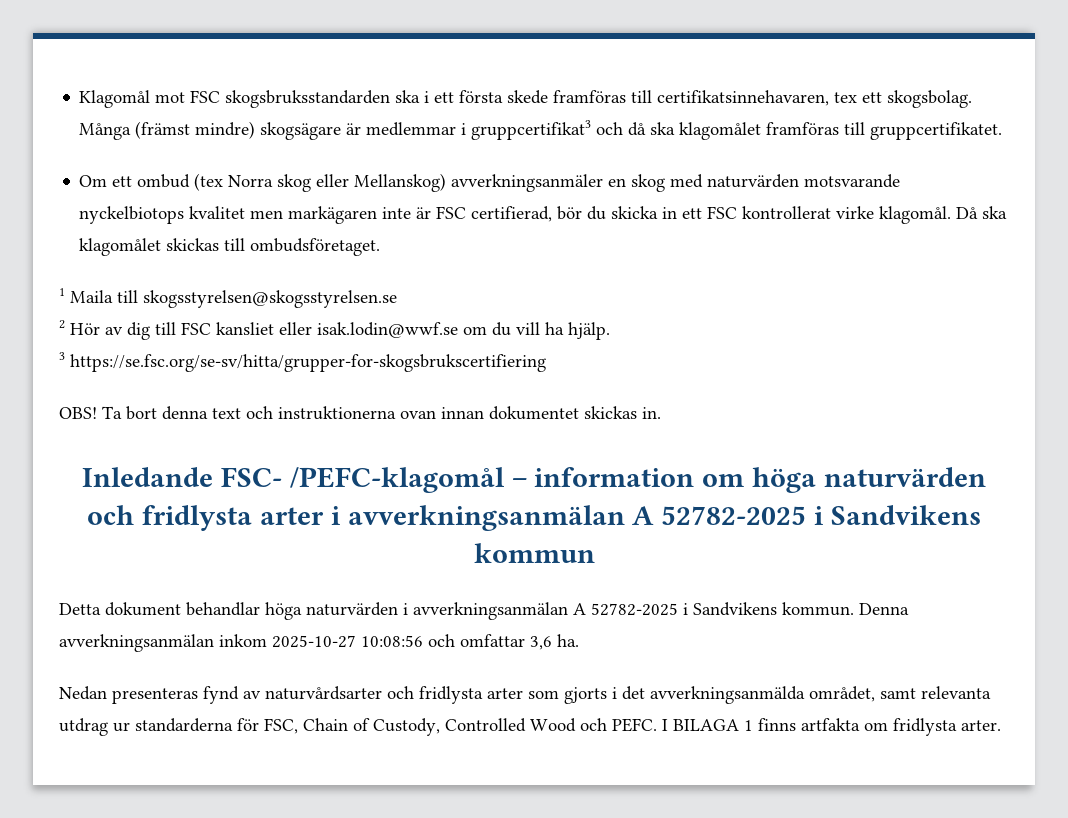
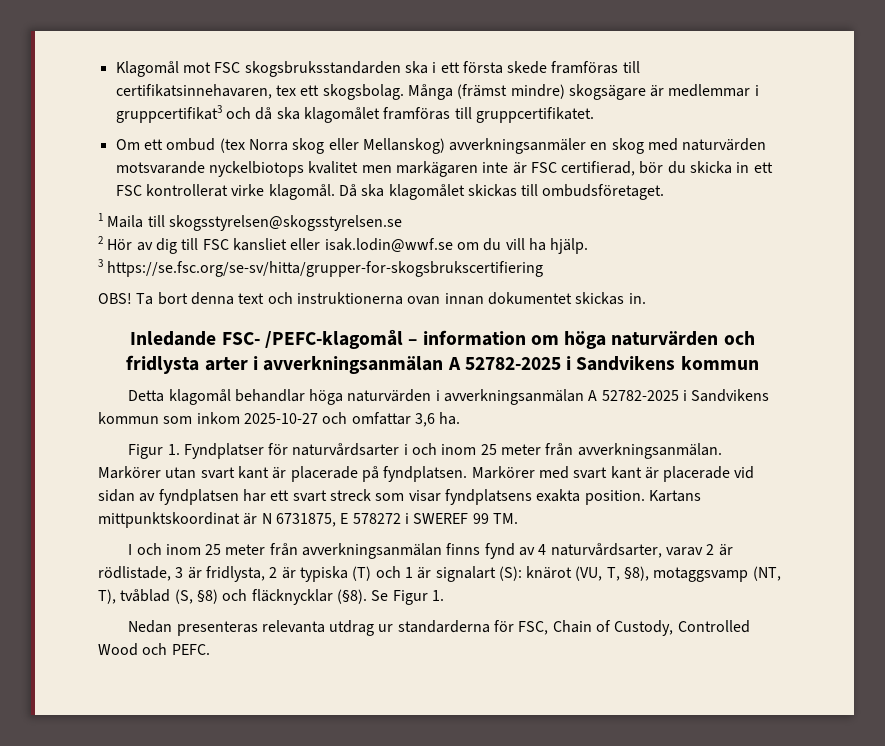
[105,602,181,616] dokument -> [168,389,231,405] klagomål
[782,602,909,616] [59,634,214,652] kommun. Denna avverkningsanmälan -> [98,412,193,424] kommun som
[361,635,423,647] 10:08:56 -> (318, 418) none
[59,686,916,704] Nedan presenteras fynd av naturvårdsarter och fridlysta arter som gjorts i det avverkningsanmälda området, samt -> [128,443,722,459] [98,466,755,482] [98,489,701,505] [98,512,518,528] [128,543,733,559] [98,566,781,582] [98,589,444,605] [128,620,258,636] Figur 1. Fyndplatser för naturvårdsarter i och inom 25 meter från avverkningsanmälan. Markörer utan svart kant är placerade på fyndplatsen. Markörer med svart kant är placerade vid sidan av fyndplatsen har ett svart streck som visar fyndplatsens exakta position. Kartans mittpunktskoordinat är N 6731875, E 578272 i SWEREF 99 TM. // I och inom 25 meter från avverkningsanmälan finns fynd av 4 naturvårdsarter, varav 2 är rödlistade, 3 är fridlysta, 2 är typiska (T) och 1 är signalart (S): knärot (VU, T, §8), motaggsvamp (NT, T), tvåblad (S, §8) och fläcknycklar (§8). Se Figur 1. // Nedan presenteras
[662,718,1001,736] I BILAGA 1 finns artfakta om fridlysta arter. -> (210, 649) none

